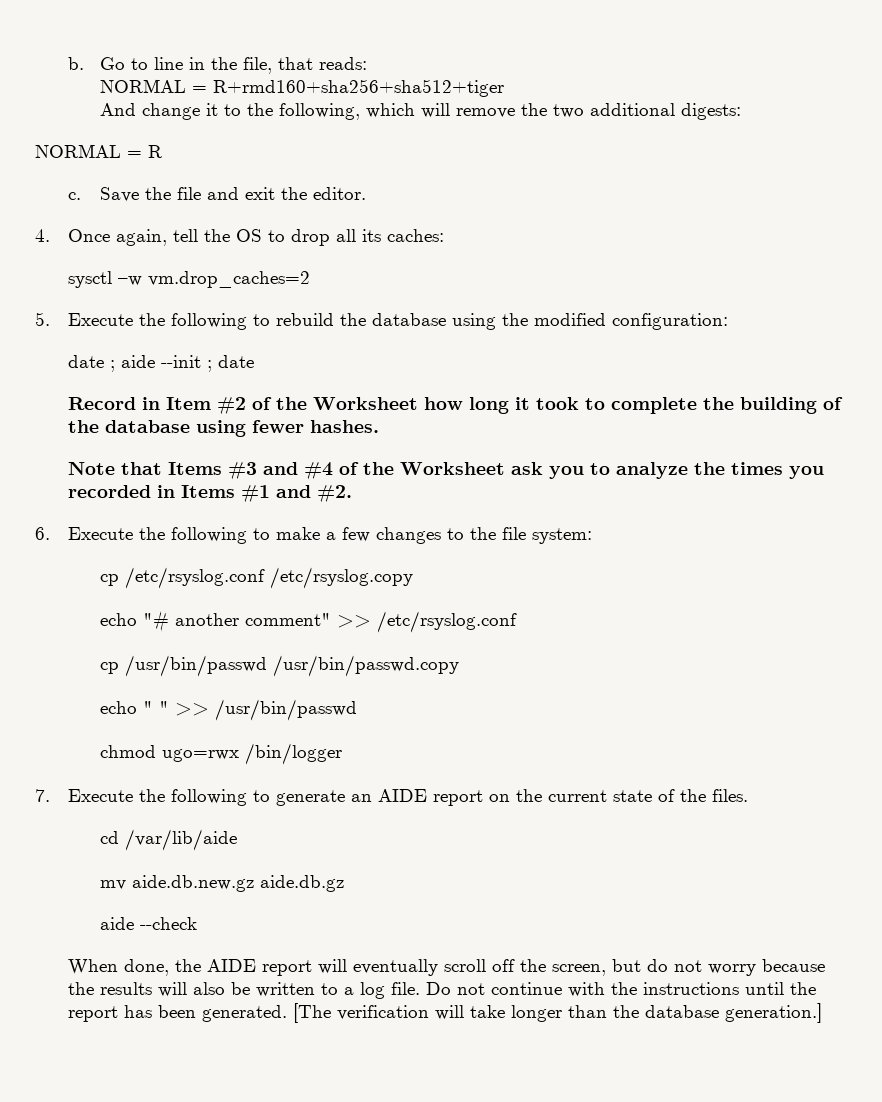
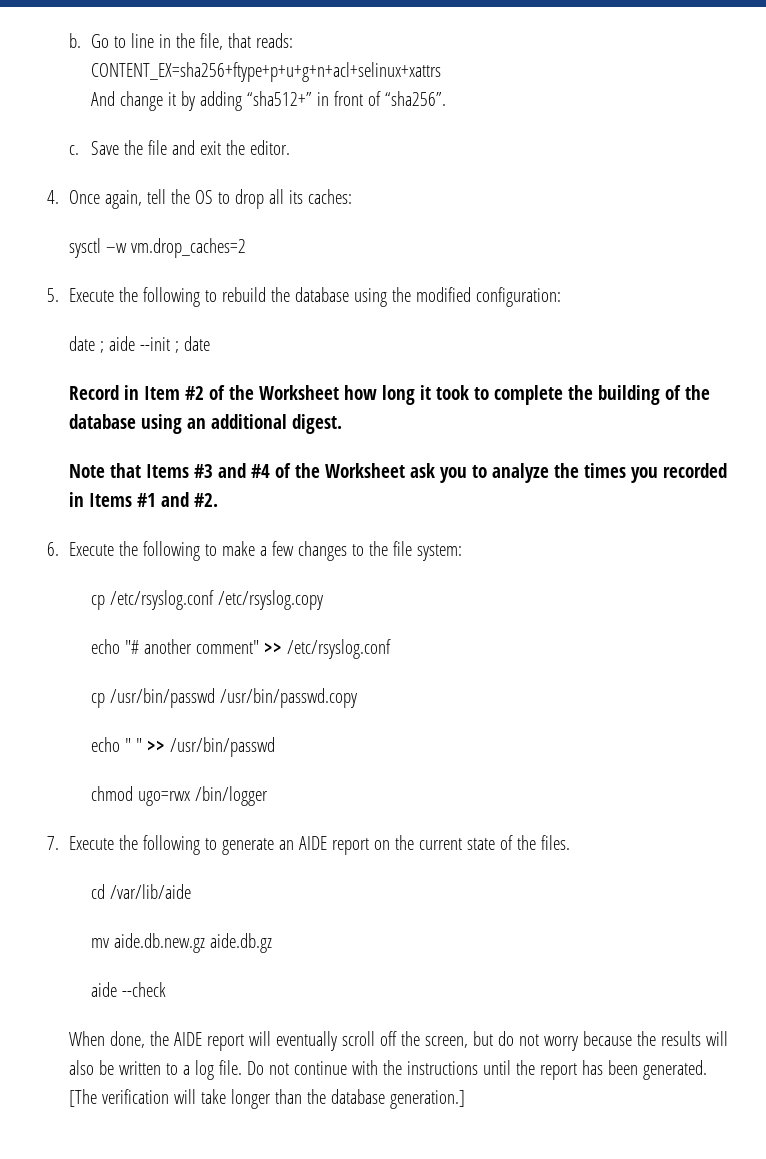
[100,79,505,97] NORMAL = R+rmd160+sha256+sha512+tiger -> [90,62,441,82] CONTENT_EX=sha256+ftype+p+u+g+n+acl+selinux+xattrs
[224,103,742,120] [35,144,162,158] to the following, which will remove the two additional digests: // NORMAL = R -> [180,91,446,111] by adding “sha512+” in front of “sha256”.
[251,420,379,433] fewer hashes. -> [186,414,342,434] an additional digest.

